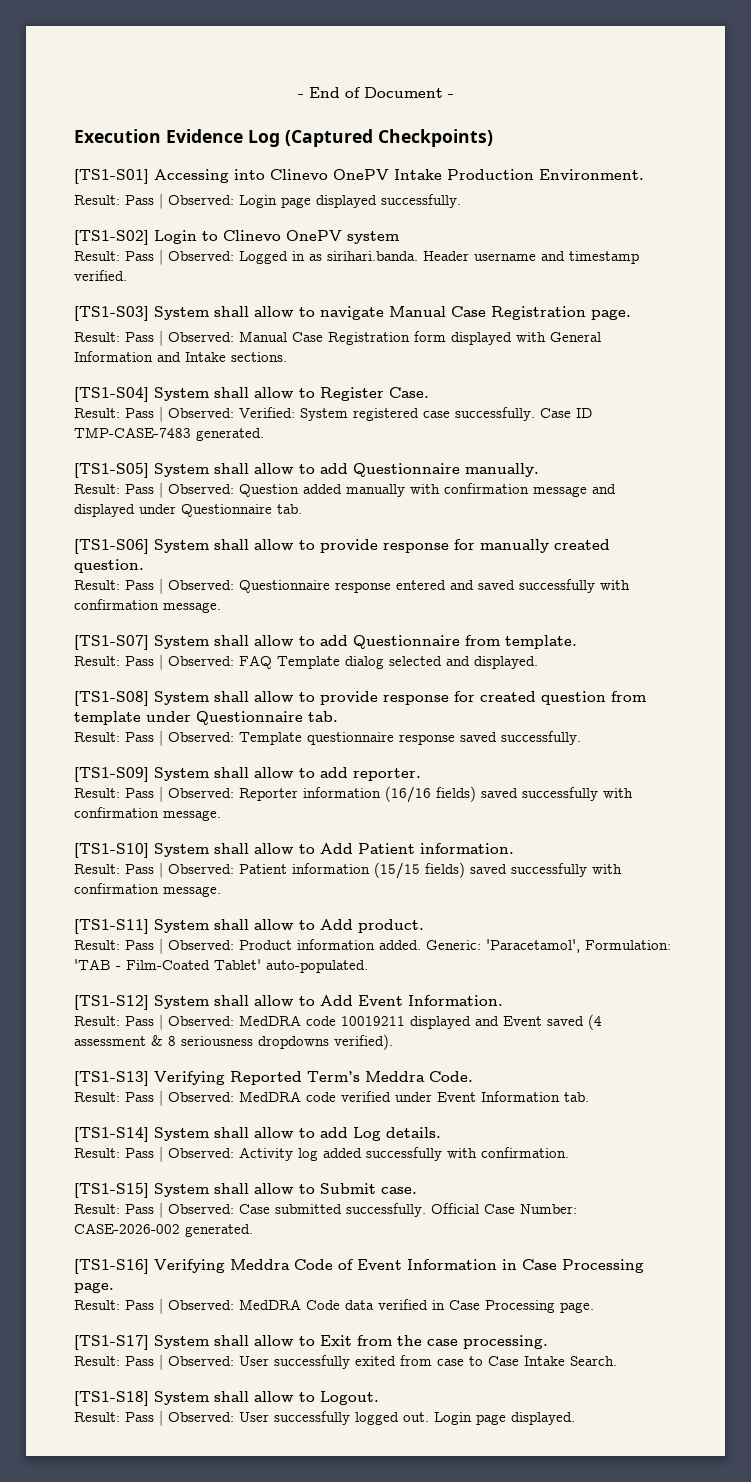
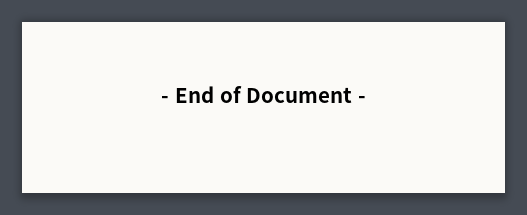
[74,129,493,147] [74,169,644,184] [74,193,461,209] [74,230,399,245] [74,249,639,265] [74,270,127,281] [74,306,631,321] [74,330,601,346] [74,351,287,362] [74,387,429,402] [74,406,592,422] [74,427,264,441] [74,463,539,478] [74,482,616,498] [74,504,302,517] [74,539,610,554] [74,559,144,573] [74,578,630,594] [74,599,221,613] [74,635,577,650] [74,654,538,670] [74,691,646,706] [74,711,338,725] [74,730,581,746] [74,767,421,782] [74,786,633,803] [74,807,221,821] [74,843,514,858] [74,862,622,879] [74,883,221,897] [74,919,424,934] [74,938,671,954] [74,959,368,973] [74,995,503,1010] [74,1014,602,1030] [74,1034,393,1050] [74,1071,473,1086] [74,1090,589,1106] [74,1127,441,1142] [74,1146,569,1162] [74,1183,417,1198] [74,1202,577,1218] [74,1223,253,1237] [74,1259,644,1274] [74,1282,114,1293] [74,1298,594,1314] [74,1335,548,1350] [74,1354,617,1370] [74,1391,379,1406] [74,1410,575,1426] // Execution Evidence Log (Captured Checkpoints) // [TS1-S01] Accessing into Clinevo OnePV Intake Production Environment. // Result: Pass | Observed: Login page displayed successfully. // [TS1-S02] Login to Clinevo OnePV system // Result: Pass | Observed: Logged in as sirihari.banda. Header username and timestamp verified. // [TS1-S03] System shall allow to navigate Manual Case Registration page. // Result: Pass | Observed: Manual Case Registration form displayed with General Information and Intake sections. // [TS1-S04] System shall allow to Register Case. // Result: Pass | Observed: Verified: System registered case successfully. Case ID TMP-CASE-7483 generated. // [TS1-S05] System shall allow to add Questionnaire manually. // Result: Pass | Observed: Question added manually with confirmation message and displayed under Questionnaire tab. // [TS1-S06] System shall allow to provide response for manually created question. // Result: Pass | Observed: Questionnaire response entered and saved successfully with confirmation message. // [TS1-S07] System shall allow to add Questionnaire from template. // Result: Pass | Observed: FAQ Template dialog selected and displayed. // [TS1-S08] System shall allow to provide response for created question from template under Questionnaire tab. // Result: Pass | Observed: Template questionnaire response saved successfully. // [TS1-S09] System shall allow to add reporter. // Result: Pass | Observed: Reporter information (16/16 fields) saved successfully with confirmation message. // [TS1-S10] System shall allow to Add Patient information. // Result: Pass | Observed: Patient information (15/15 fields) saved successfully with confirmation message. // [TS1-S11] System shall allow to Add product. // Result: Pass | Observed: Product information added. Generic: 'Paracetamol', Formulation: 'TAB - Film-Coated Tablet' auto-populated. // [TS1-S12] System shall allow to Add Event Information. // Result: Pass | Observed: MedDRA code 10019211 displayed and Event saved (4 assessment & 8 seriousness dropdowns verified). // [TS1-S13] Verifying Reported Term’s Meddra Code. // Result: Pass | Observed: MedDRA code verified under Event Information tab. // [TS1-S14] System shall allow to add Log details. // Result: Pass | Observed: Activity log added successfully with confirmation. // [TS1-S15] System shall allow to Submit case. // Result: Pass | Observed: Case submitted successfully. Official Case Number: CASE-2026-002 generated. // [TS1-S16] Verifying Meddra Code of Event Information in Case Processing page. // Result: Pass | Observed: MedDRA Code data verified in Case Processing page. // [TS1-S17] System shall allow to Exit from the case processing. // Result: Pass | Observed: User successfully exited from case to Case Intake Search. // [TS1-S18] System shall allow to Logout. // Result: Pass | Observed: User successfully logged out. Login page displayed. -> (366, 99) none

